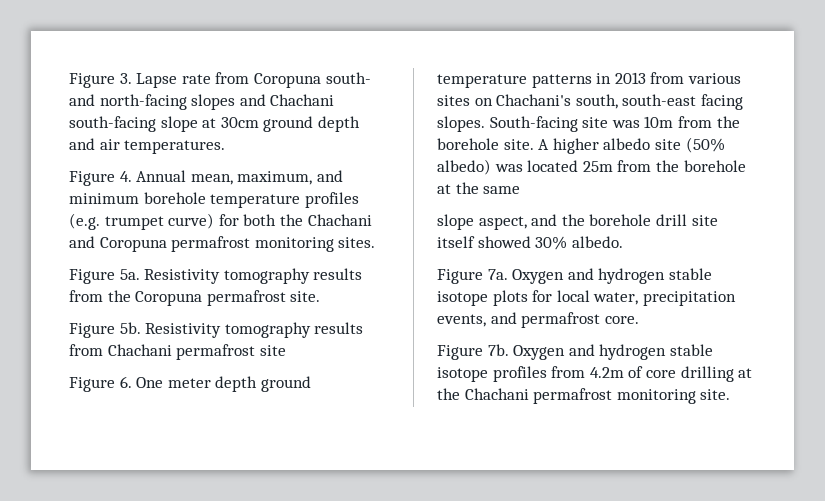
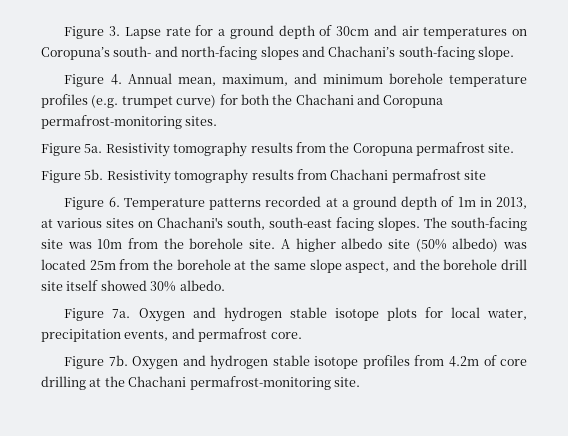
[215,72,321,88] from Coropuna -> [195,25,528,39] [41,47,110,60] for a ground depth of 30cm and air temperatures on Coropuna’s
[270,94,335,106] [69,116,360,132] [69,138,226,154] Chachani south-facing slope at 30cm ground depth and air temperatures. -> [328,46,514,60] Chachani’s south-facing slope.
[171,236,334,252] permafrost monitoring -> [41,115,182,129] permafrost-monitoring
[136,376,311,392] [437,72,685,88] One meter depth ground temperature patterns in 2013 from -> [123,196,528,210] [41,219,53,228] Temperature patterns recorded at a ground depth of 1m in 2013, at
[489,116,578,132] South-facing -> [424,217,527,231] The south-facing
(521, 190) // -> (306, 266) none
[533,388,696,404] permafrost monitoring -> [189,376,331,390] permafrost-monitoring

